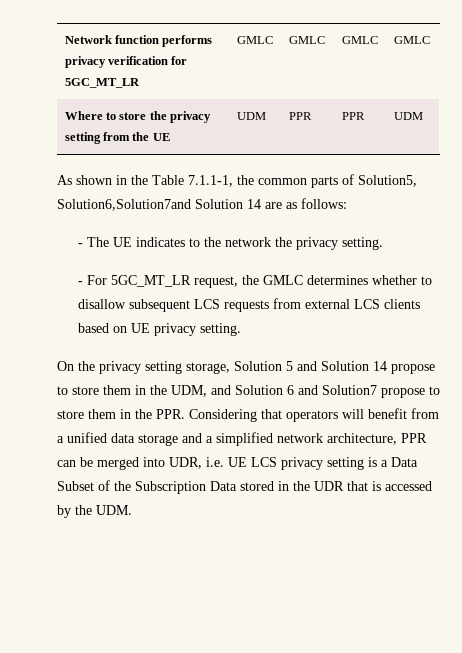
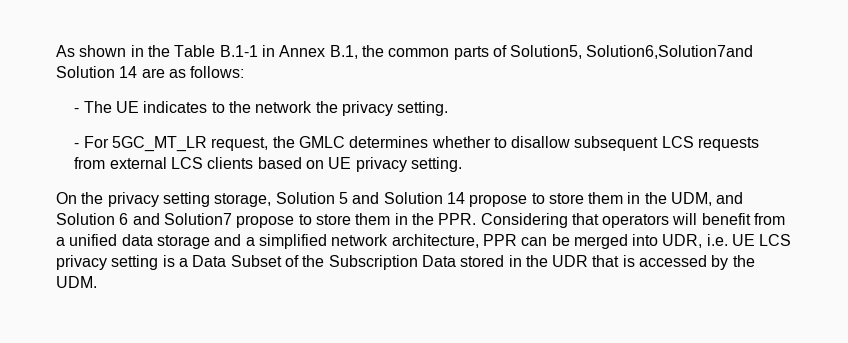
[64,35,213,47] [64,56,188,68] [64,78,140,88] [236,36,273,44] [288,36,325,44] [341,36,378,44] [393,36,430,44] [64,111,212,123] [64,132,170,144] [236,112,266,120] [288,112,312,120] [341,112,365,120] [393,112,423,120] Network function performs privacy verification for 5GC_MT_LR | GMLC | GMLC | GMLC | GMLC // Where to store the privacy setting from the UE | UDM | PPR | PPR | UDM // -> (56, 51) none
[188,175,233,187] 7.1.1-1, -> [219,45,358,59] B.1-1 in Annex B.1,

